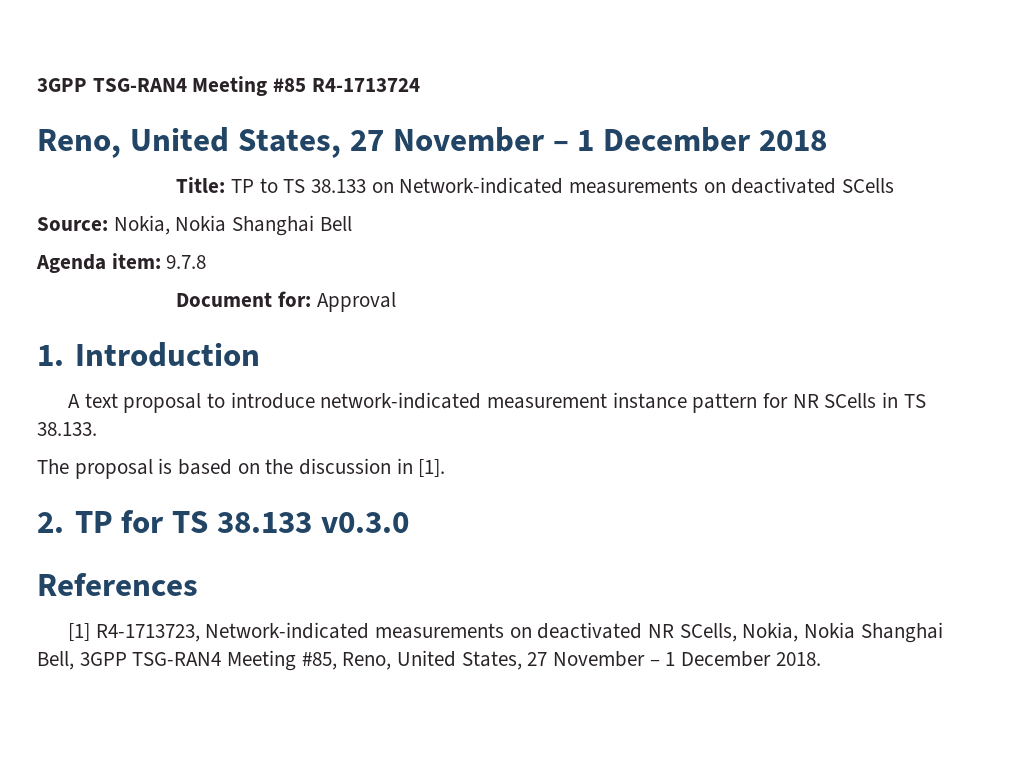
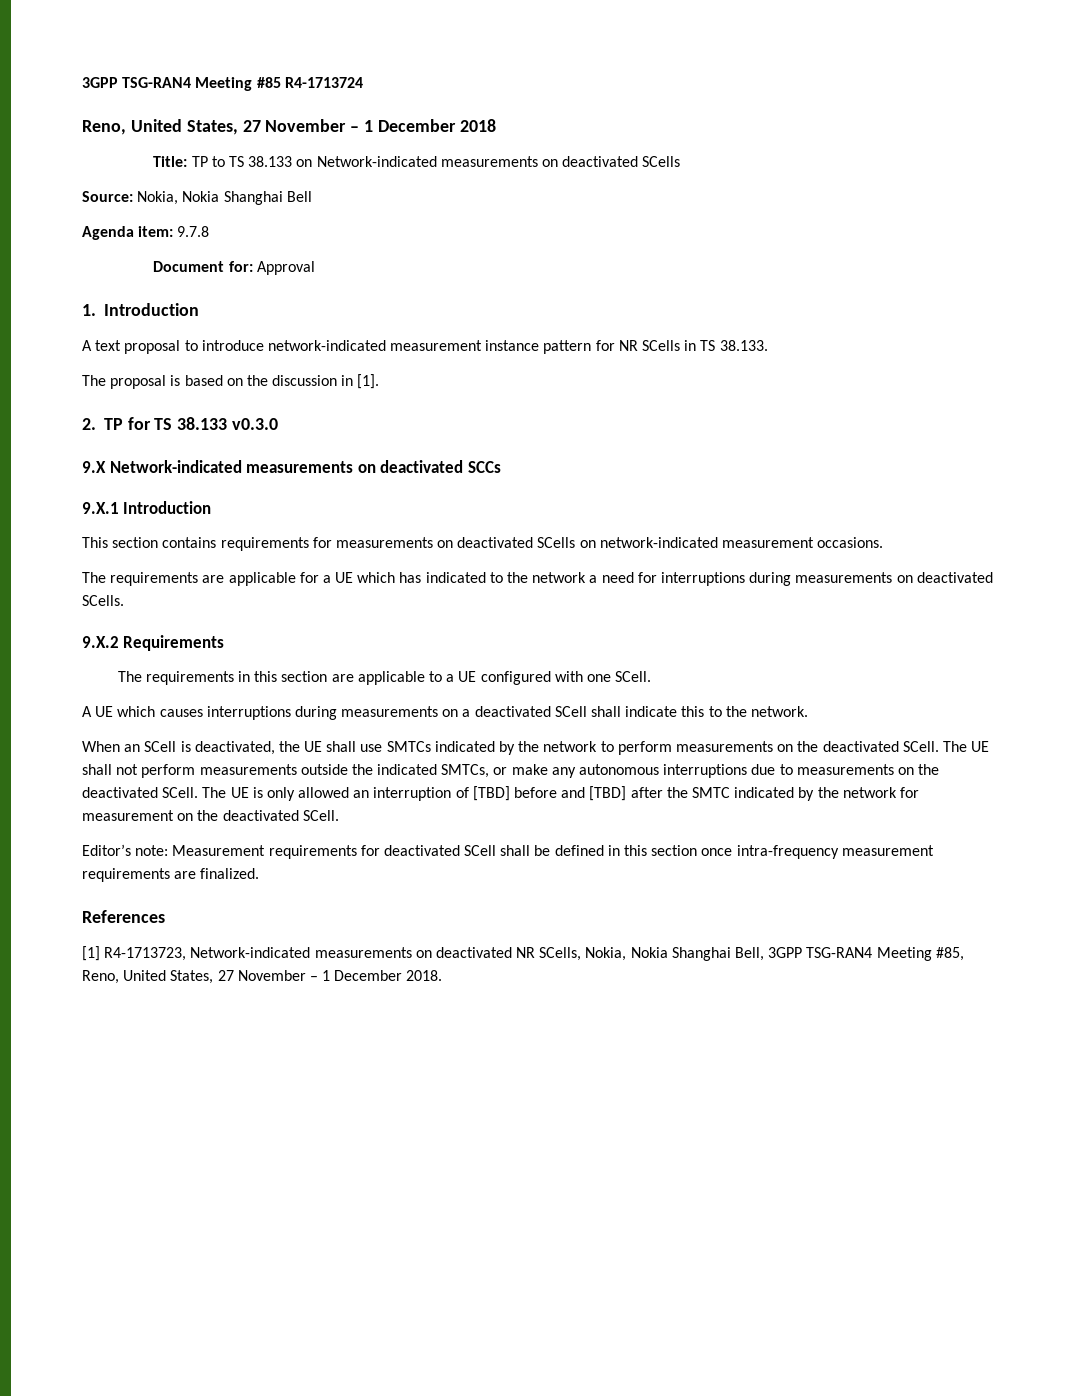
(410, 522) none -> [82,460,501,473] [82,501,212,514] [82,537,884,551] [82,572,993,586] [82,595,124,606] [82,635,225,651] [117,671,652,685] [82,706,808,720] [82,741,990,755] [82,764,940,778] [82,786,919,801] [82,810,339,821] [82,844,934,859] [82,868,260,882] // 9.X Network-indicated measurements on deactivated SCCs // 9.X.1 Introduction // This section contains requirements for measurements on deactivated SCells on network-indicated measurement occasions. // The requirements are applicable for a UE which has indicated to the network a need for interruptions during measurements on deactivated SCells. // 9.X.2 Requirements // The requirements in this section are applicable to a UE configured with one SCell. // A UE which causes interruptions during measurements on a deactivated SCell shall indicate this to the network. // When an SCell is deactivated, the UE shall use SMTCs indicated by the network to perform measurements on the deactivated SCell. The UE shall not perform measurements outside the indicated SMTCs, or make any autonomous interruptions due to measurements on the deactivated SCell. The UE is only allowed an interruption of [TBD] before and [TBD] after the SMTC indicated by the network for measurement on the deactivated SCell. // Editor’s note: Measurement requirements for deactivated SCell shall be defined in this section once intra-frequency measurement requirements are finalized.

